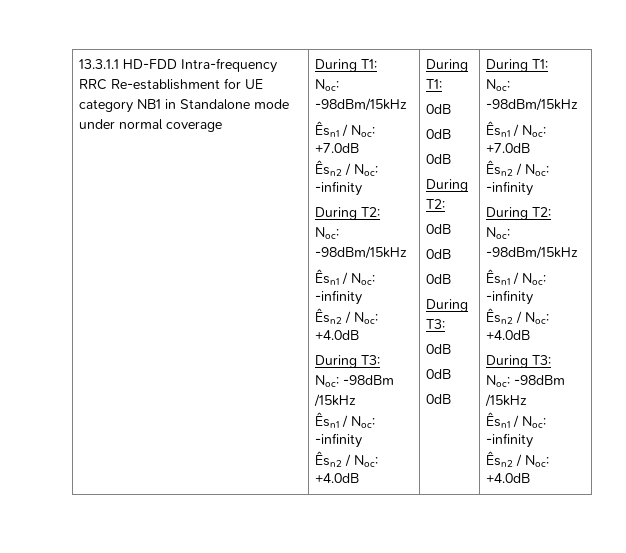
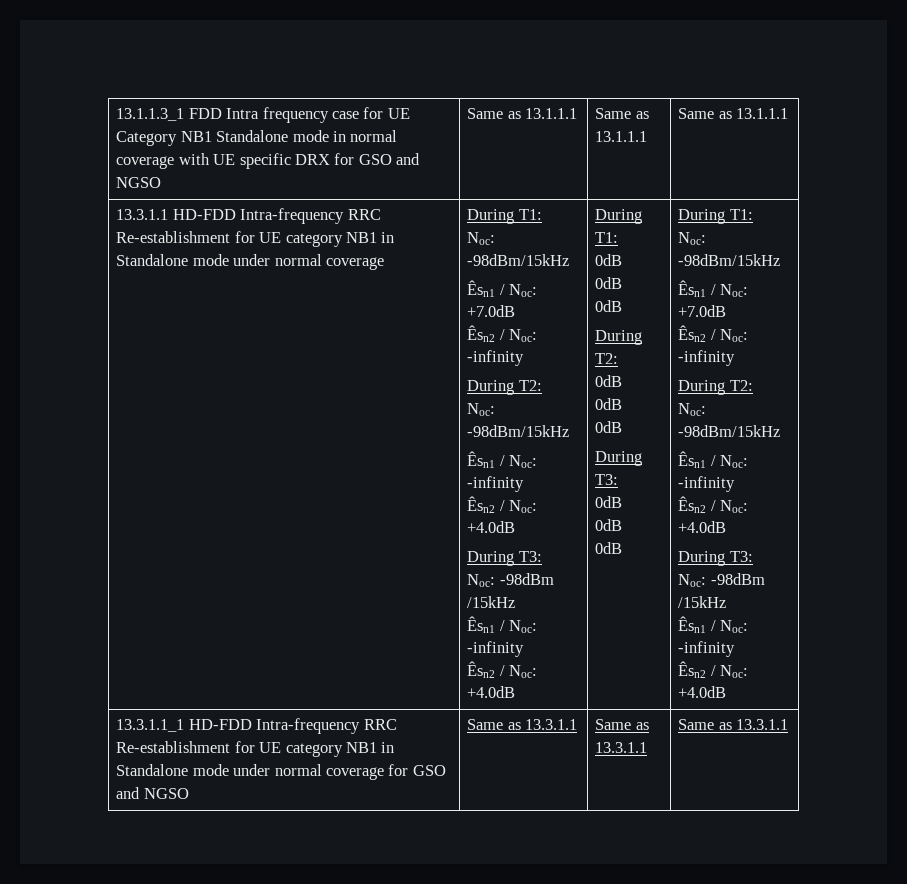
(78, 64) none -> [116,107,410,123] [116,130,398,146] [116,153,421,169] [116,177,162,188] [467,108,578,119] [595,108,649,119] [595,131,648,142] [678,108,789,119] 13.1.1.3_1 FDD Intra frequency case for UE Category NB1 Standalone mode in normal coverage with UE specific DRX for GSO and NGSO | Same as 13.1.1.1 | Same as 13.1.1.1 | Same as 13.1.1.1 //
(530, 478) none -> [116,718,397,734] [116,741,395,757] [116,764,446,780] [116,787,189,799] [467,719,578,730] [595,719,649,730] [595,742,648,753] [678,719,789,730] // 13.3.1.1_1 HD-FDD Intra-frequency RRC Re-establishment for UE category NB1 in Standalone mode under normal coverage for GSO and NGSO | Same as 13.3.1.1 | Same as 13.3.1.1 | Same as 13.3.1.1

